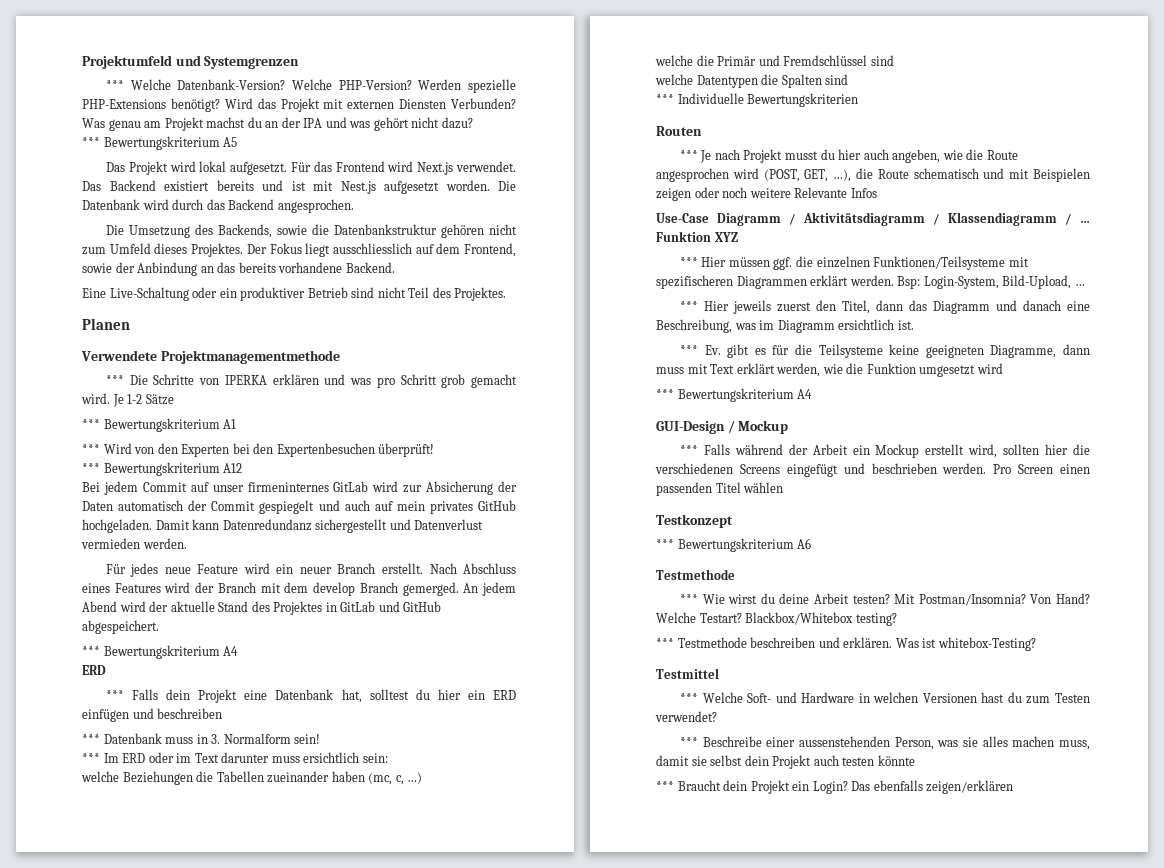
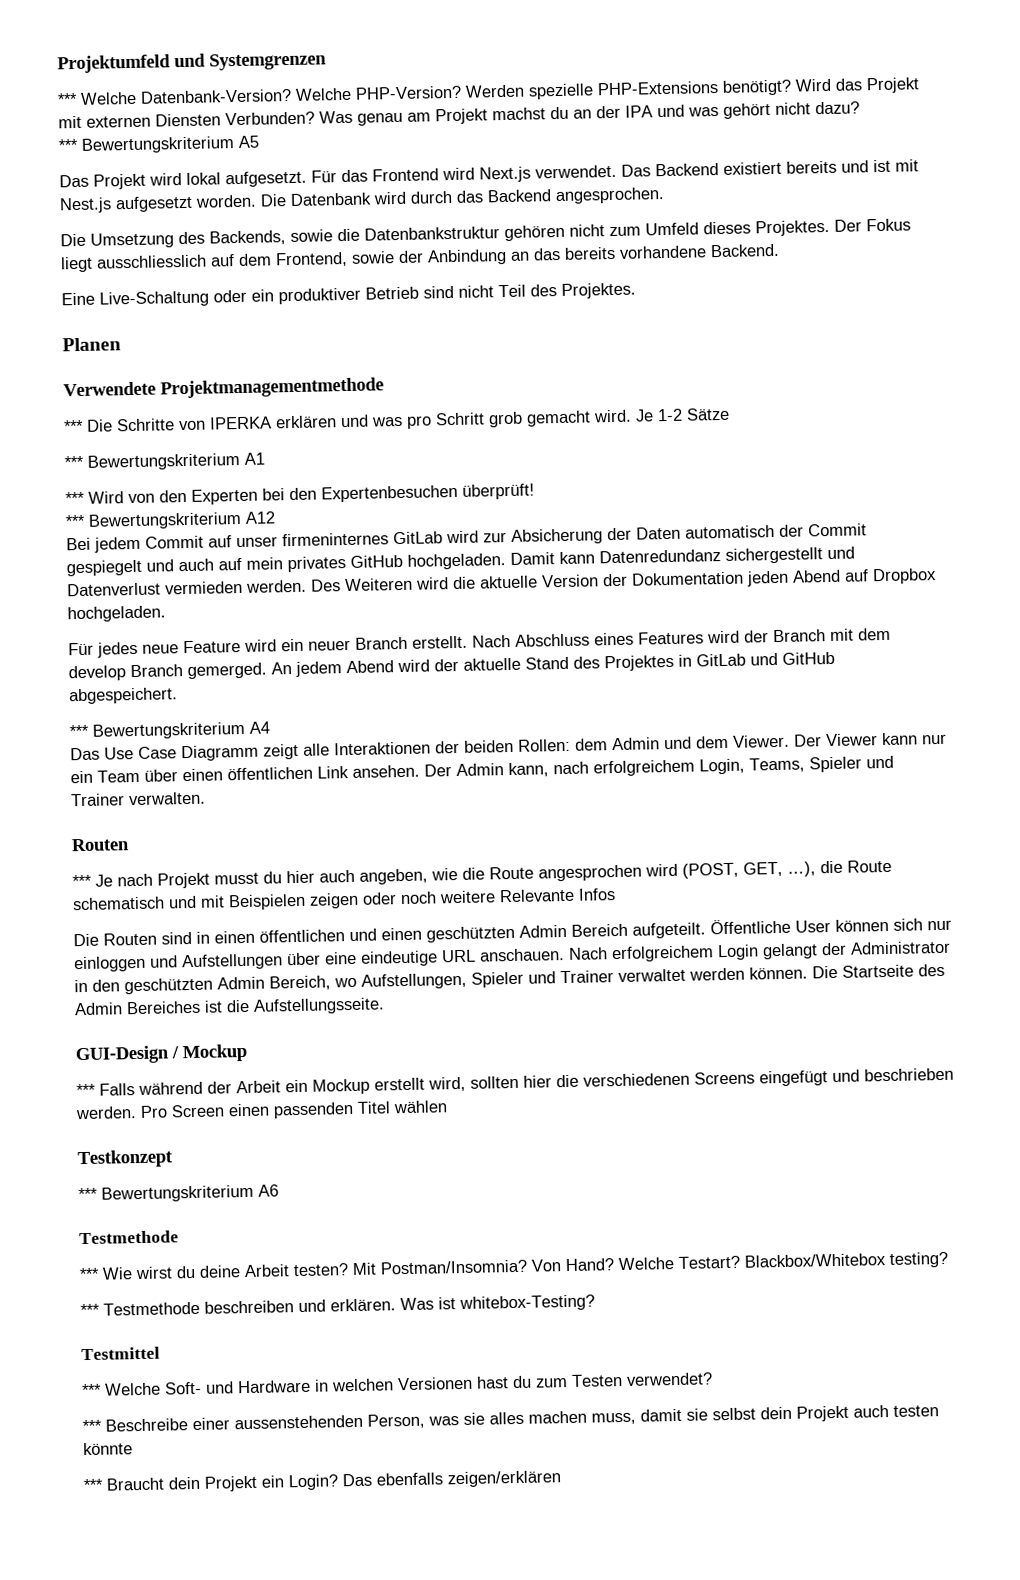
(187, 543) none -> [311,568,937,592] [67,605,166,623] Des Weiteren wird die aktuelle Version der Dokumentation jeden Abend auf Dropbox hochgeladen.
[82,665,106,675] [105,689,516,703] [82,708,223,722] [82,733,321,744] [82,752,388,763] [81,771,423,785] [655,55,894,66] [655,74,849,88] [656,93,859,107] ERD // *** Falls dein Projekt eine Datenbank hat, solltest du hier ein ERD einfügen und beschreiben // *** Datenbank muss in 3. Normalform sein! // *** Im ERD oder im Text darunter muss ersichtlich sein: // welche Beziehungen die Tabellen zueinander haben (mc, c, …) // welche die Primär und Fremdschlüssel sind // welche Datentypen die Spalten sind // *** Individuelle Bewertungskriterien -> [70,732,947,762] [70,755,894,784] [71,791,206,807] Das Use Case Diagramm zeigt alle Interaktionen der beiden Rollen: dem Admin und dem Viewer. Der Viewer kann nur ein Team über einen öffentlichen Link ansehen. Der Admin kann, nach erfolgreichem Login, Teams, Spieler und Trainer verwalten.
[656,212,1090,226] [656,231,738,242] [679,256,1029,270] [656,275,1085,289] [679,300,1090,314] [656,319,914,333] [679,344,1090,358] [656,363,1003,377] [656,388,813,402] Use-Case Diagramm / Aktivitätsdiagramm / Klassendiagramm / … Funktion XYZ // *** Hier müssen ggf. die einzelnen Funktionen/Teilsysteme mit spezifischeren Diagrammen erklärt werden. Bsp: Login-System, Bild-Upload, … // *** Hier jeweils zuerst den Titel, dann das Diagramm und danach eine Beschreibung, was im Diagramm ersichtlich ist. // *** Ev. gibt es für die Teilsysteme keine geeigneten Diagramme, dann muss mit Text erklärt werden, wie die Funktion umgesetzt wird // *** Bewertungskriterium A4 -> [73,918,952,947] [74,940,951,973] [74,963,945,995] [74,997,385,1016] Die Routen sind in einen öffentlichen und einen geschützten Admin Bereich aufgeteilt. Öffentliche User können sich nur einloggen und Aufstellungen über eine eindeutige URL anschauen. Nach erfolgreichem Login gelangt der Administrator in den geschützten Admin Bereich, wo Aufstellungen, Spieler und Trainer verwaltet werden können. Die Startseite des Admin Bereiches ist die Aufstellungsseite.

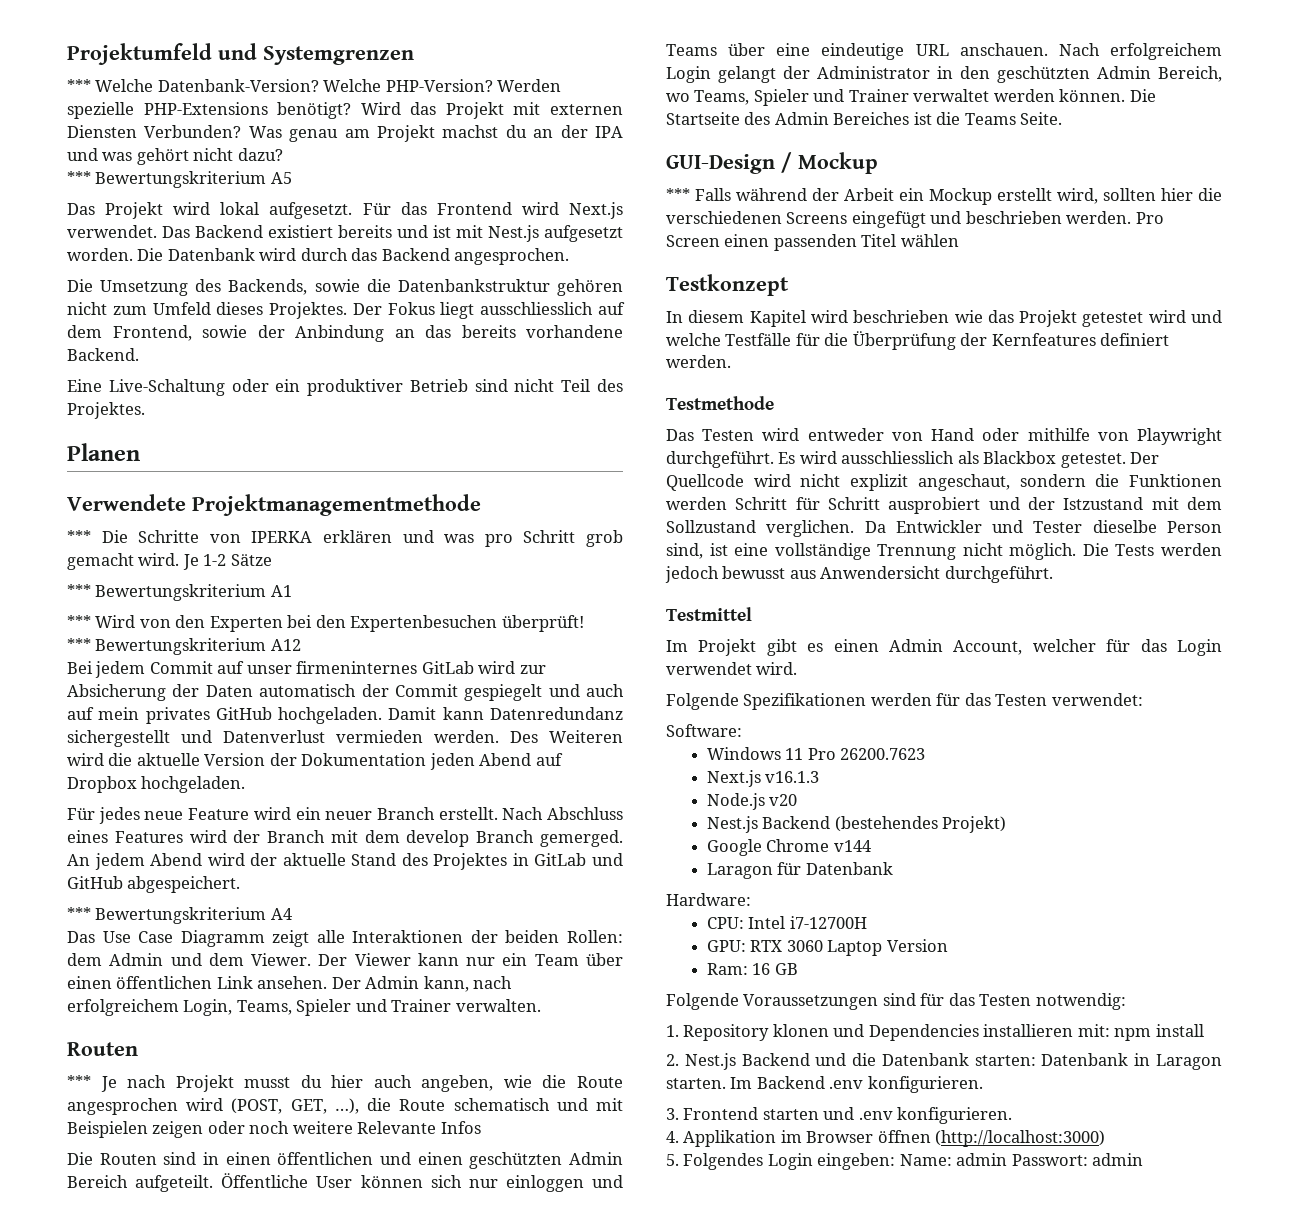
[182,953,283,971] Aufstellungen -> [666,44,717,56] Teams
[361,972,467,990] Aufstellungen, -> [694,90,750,105] Teams,
[253,997,385,1015] Aufstellungsseite. -> [964,112,1063,125] Teams Seite.
[78,1184,279,1203] [79,1230,179,1245] [79,1251,948,1281] [80,1294,595,1317] [81,1346,160,1361] [82,1372,713,1397] [82,1405,939,1433] [83,1442,133,1456] [83,1470,561,1492] *** Bewertungskriterium A6 // Testmethode // *** Wie wirst du deine Arbeit testen? Mit Postman/Insomnia? Von Hand? Welche Testart? Blackbox/Whitebox testing? // *** Testmethode beschreiben und erklären. Was ist whitebox-Testing? // Testmittel // *** Welche Soft- und Hardware in welchen Versionen hast du zum Testen verwendet? // *** Beschreibe einer aussenstehenden Person, was sie alles machen muss, damit sie selbst dein Projekt auch testen könnte // *** Braucht dein Projekt ein Login? Das ebenfalls zeigen/erklären -> [666,310,1222,327] [666,331,1170,350] [666,355,731,368] [666,396,774,410] [666,428,1222,445] [666,451,1160,468] [666,474,1222,491] [666,497,1222,514] [666,520,1222,537] [666,543,1222,560] [665,566,1053,583] [666,607,752,621] [666,639,1222,656] [666,662,798,675] [666,693,1143,710] [666,724,742,737] [706,747,926,760] [706,770,820,787] [706,793,798,810] [706,816,1007,833] [706,839,871,856] [706,862,893,879] [666,893,751,906] [706,916,867,929] [706,939,948,956] [706,963,798,975] [666,993,1126,1010] [666,1024,1204,1041] [666,1053,1222,1070] [666,1076,983,1093] [666,1107,1013,1124] [666,1130,1106,1147] [666,1153,1144,1170] In diesem Kapitel wird beschrieben wie das Projekt getestet wird und welche Testfälle für die Überprüfung der Kernfeatures definiert werden. // Testmethode // Das Testen wird entweder von Hand oder mithilfe von Playwright durchgeführt. Es wird ausschliesslich als Blackbox getestet. Der Quellcode wird nicht explizit angeschaut, sondern die Funktionen werden Schritt für Schritt ausprobiert und der Istzustand mit dem Sollzustand verglichen. Da Entwickler und Tester dieselbe Person sind, ist eine vollständige Trennung nicht möglich. Die Tests werden jedoch bewusst aus Anwendersicht durchgeführt. // Testmittel // Im Projekt gibt es einen Admin Account, welcher für das Login verwendet wird. // Folgende Spezifikationen werden für das Testen verwendet: // Software: // Windows 11 Pro 26200.7623 // Next.js v16.1.3 // Node.js v20 // Nest.js Backend (bestehendes Projekt) // Google Chrome v144 // Laragon für Datenbank // Hardware: // CPU: Intel i7-12700H // GPU: RTX 3060 Laptop Version // Ram: 16 GB // Folgende Voraussetzungen sind für das Testen notwendig: // 1. Repository klonen und Dependencies installieren mit: npm install // 2. Nest.js Backend und die Datenbank starten: Datenbank in Laragon starten. Im Backend .env konfigurieren. // 3. Frontend starten und .env konfigurieren. // 4. Applikation im Browser öffnen (http://localhost:3000) // 5. Folgendes Login eingeben: Name: admin Passwort: admin

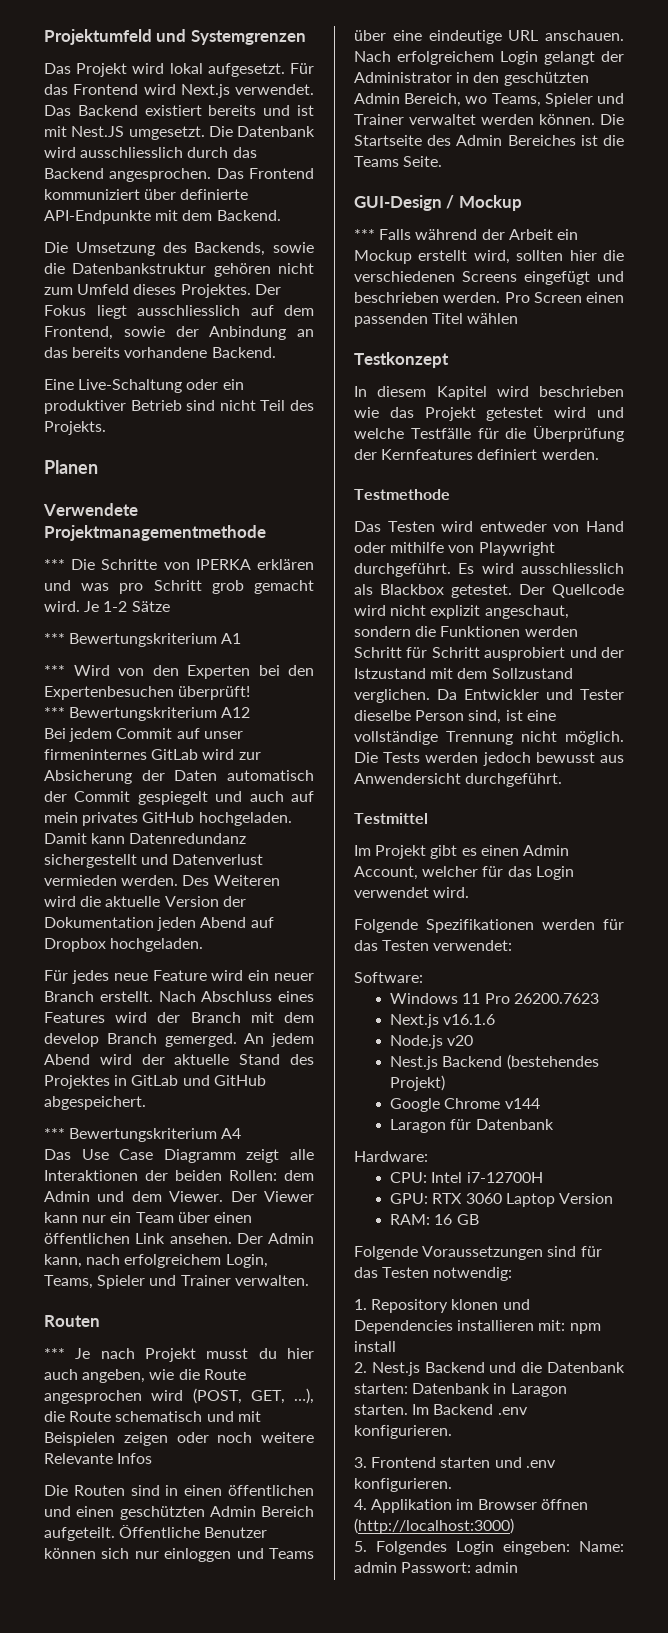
[67,79,562,92] [67,102,623,119] [67,125,623,142] [67,148,283,165] [67,171,292,188] // *** Welche Datenbank-Version? Welche PHP-Version? Werden spezielle PHP-Extensions benötigt? Wird das Projekt mit externen Diensten Verbunden? Was genau am Projekt machst du an der IPA und was gehört nicht dazu? // *** Bewertungskriterium A5 -> (306, 37) none
[488,225,623,242] [67,248,133,261] Nest.js aufgesetzt worden. -> [71,126,205,140] Nest.JS umgesetzt.
(297, 254) none -> [80,147,184,158] ausschliesslich
(570, 256) none -> [216,168,314,179] [44,189,249,200] [44,210,281,224] Das Frontend kommuniziert über definierte API-Endpunkte mit dem Backend.
[67,402,145,419] Projektes. -> [44,421,106,435] Projekts.
[316,1176,353,1188] User -> [204,1527,268,1538] Benutzer
[765,771,820,783] v16.1.3 -> [443,1014,496,1025] v16.1.6
[706,963,748,975] Ram: -> [390,1214,431,1225] RAM:

